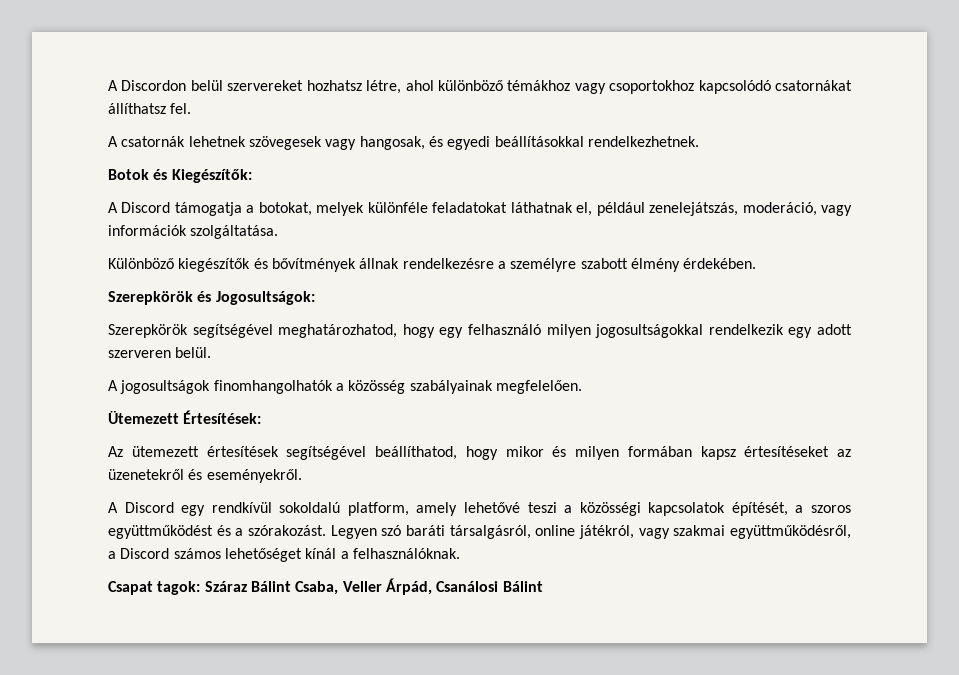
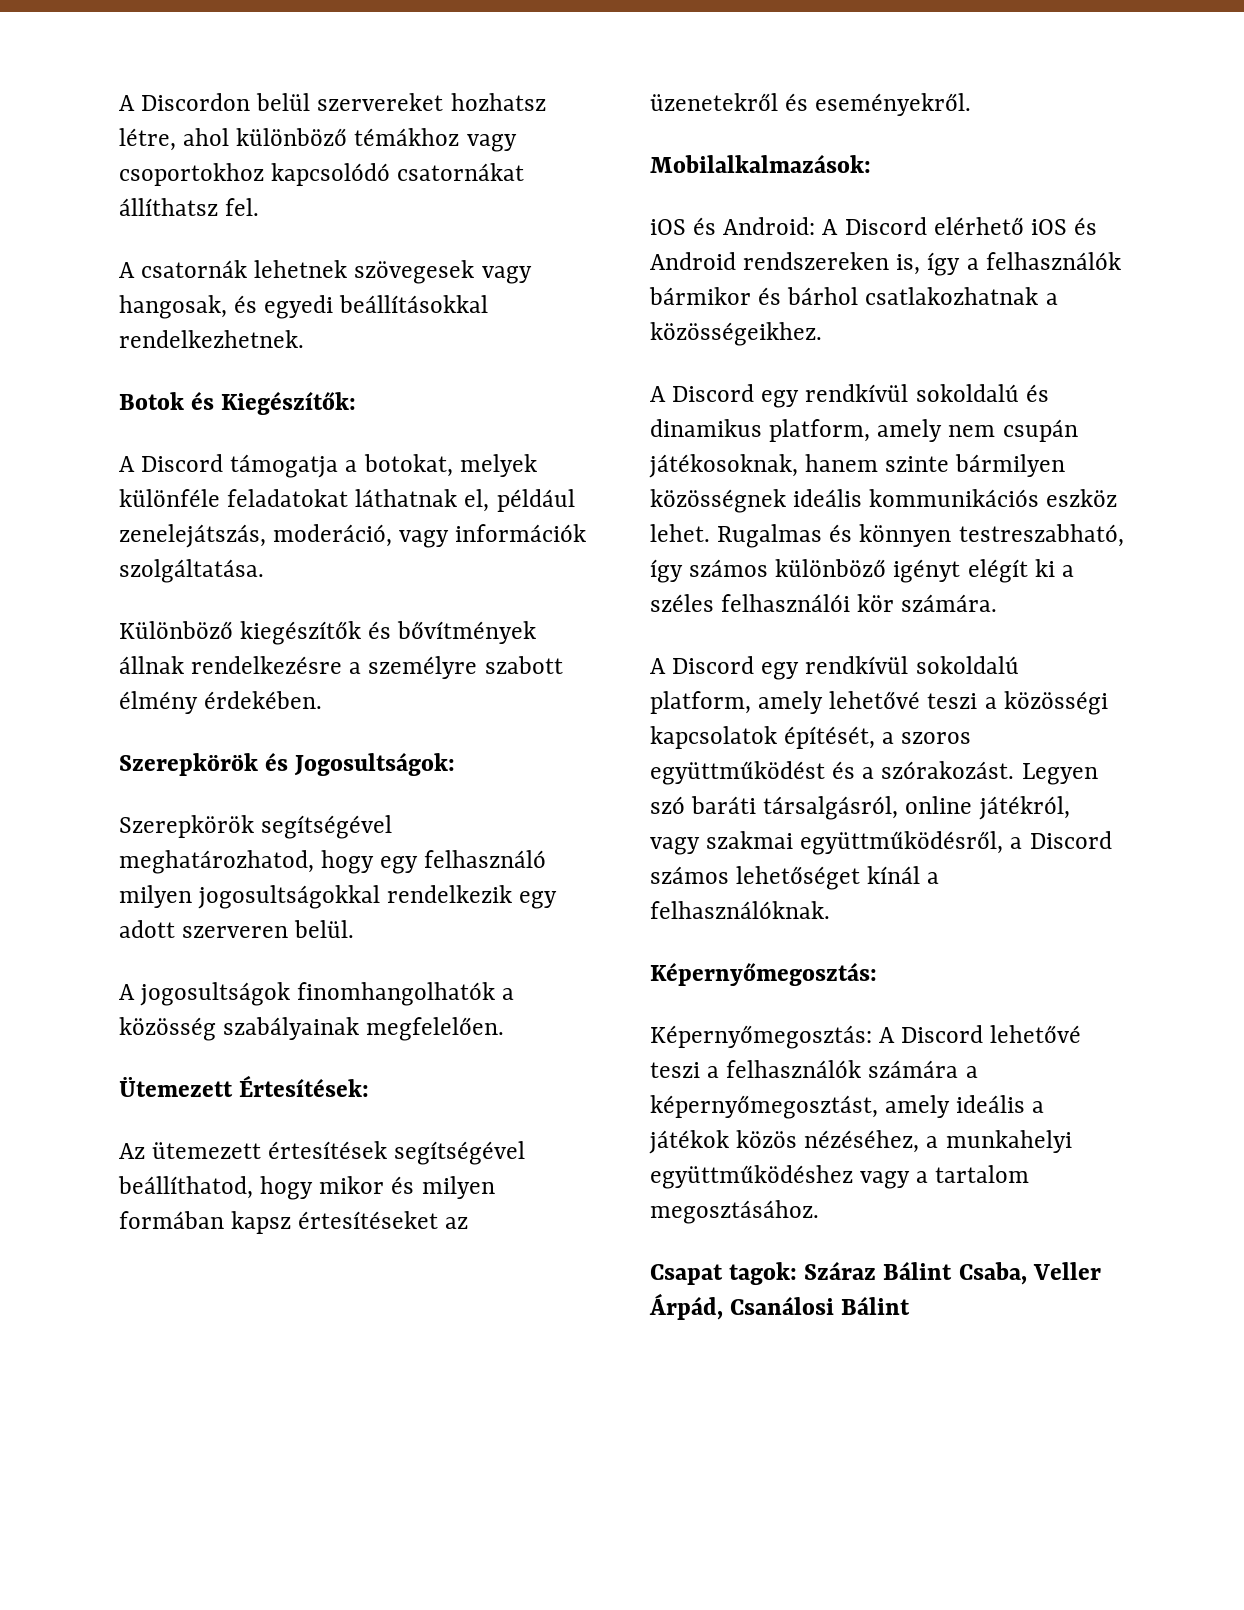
(302, 476) none -> [650,154,871,173] [650,217,1098,235] [650,252,1121,276] [649,287,1058,305] [650,322,822,346] [650,384,1049,408] [650,419,1078,442] [649,454,1066,478] [650,489,1118,513] [650,524,1124,548] [650,559,1074,583] [650,594,998,612] // Mobilalkalmazások: // iOS és Android: A Discord elérhető iOS és Android rendszereken is, így a felhasználók bármikor és bárhol csatlakozhatnak a közösségeikhez. // A Discord egy rendkívül sokoldalú és dinamikus platform, amely nem csupán játékosoknak, hanem szinte bármilyen közösségnek ideális kommunikációs eszköz lehet. Rugalmas és könnyen testreszabható, így számos különböző igényt elégít ki a széles felhasználói kör számára.
(460, 553) none -> [650,962,877,986] [650,1025,1082,1049] [650,1060,978,1078] [650,1095,1045,1119] [649,1130,1072,1154] [650,1165,1030,1189] [650,1200,819,1224] // Képernyőmegosztás: // Képernyőmegosztás: A Discord lehetővé teszi a felhasználók számára a képernyőmegosztást, amely ideális a játékok közös nézéséhez, a munkahelyi együttműködéshez vagy a tartalom megosztásához.

